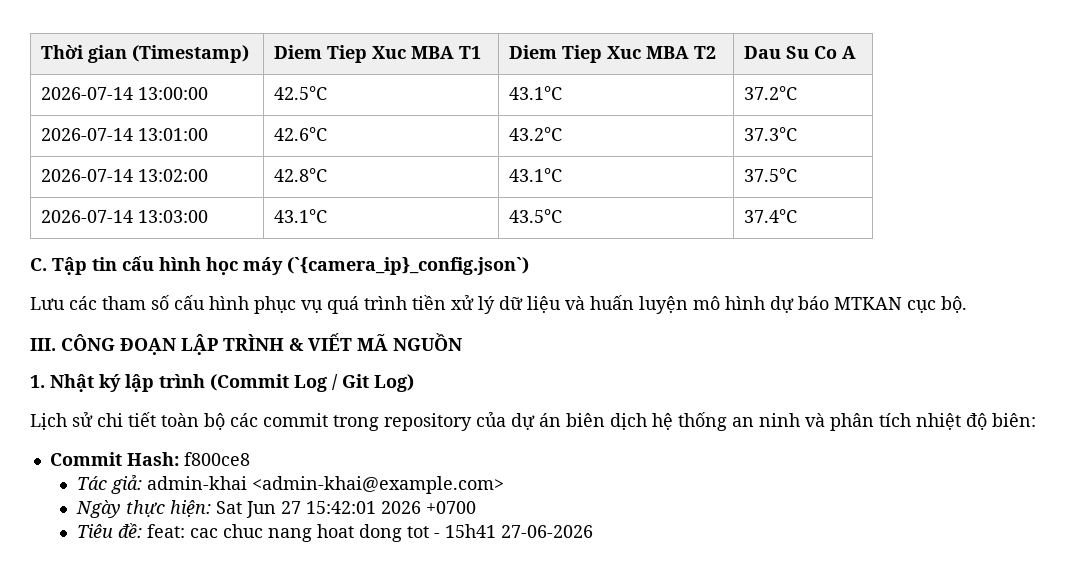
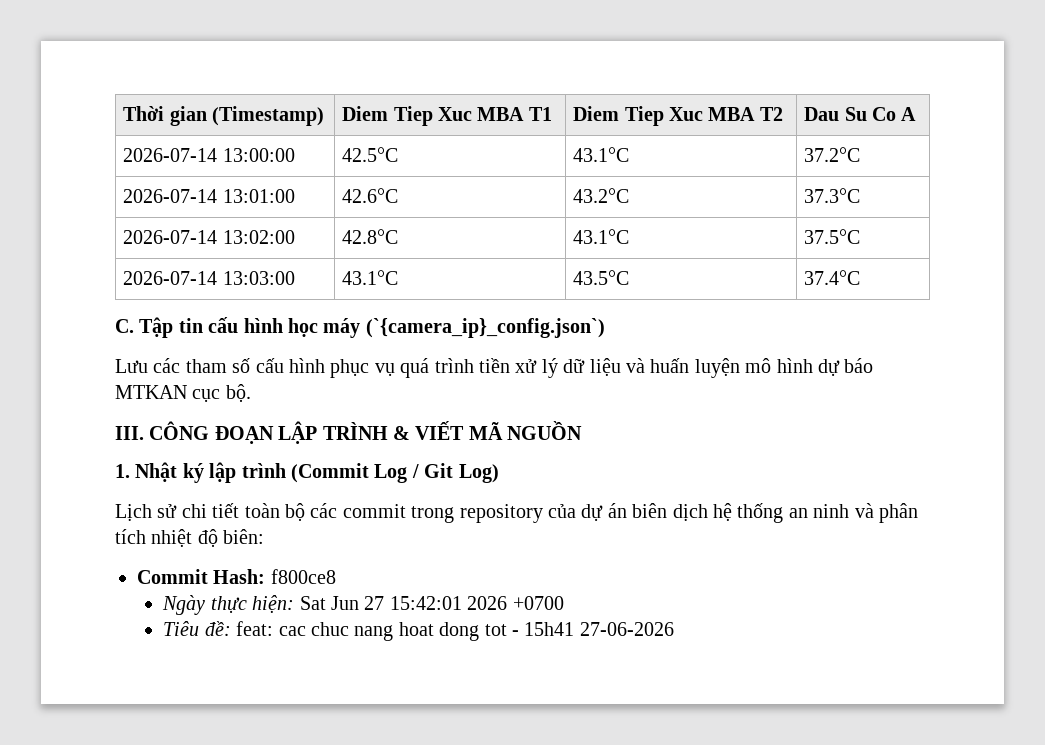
[76,475,504,494] // Tác giả: admin-khai <admin-khai@example.com> -> (336, 576) none

